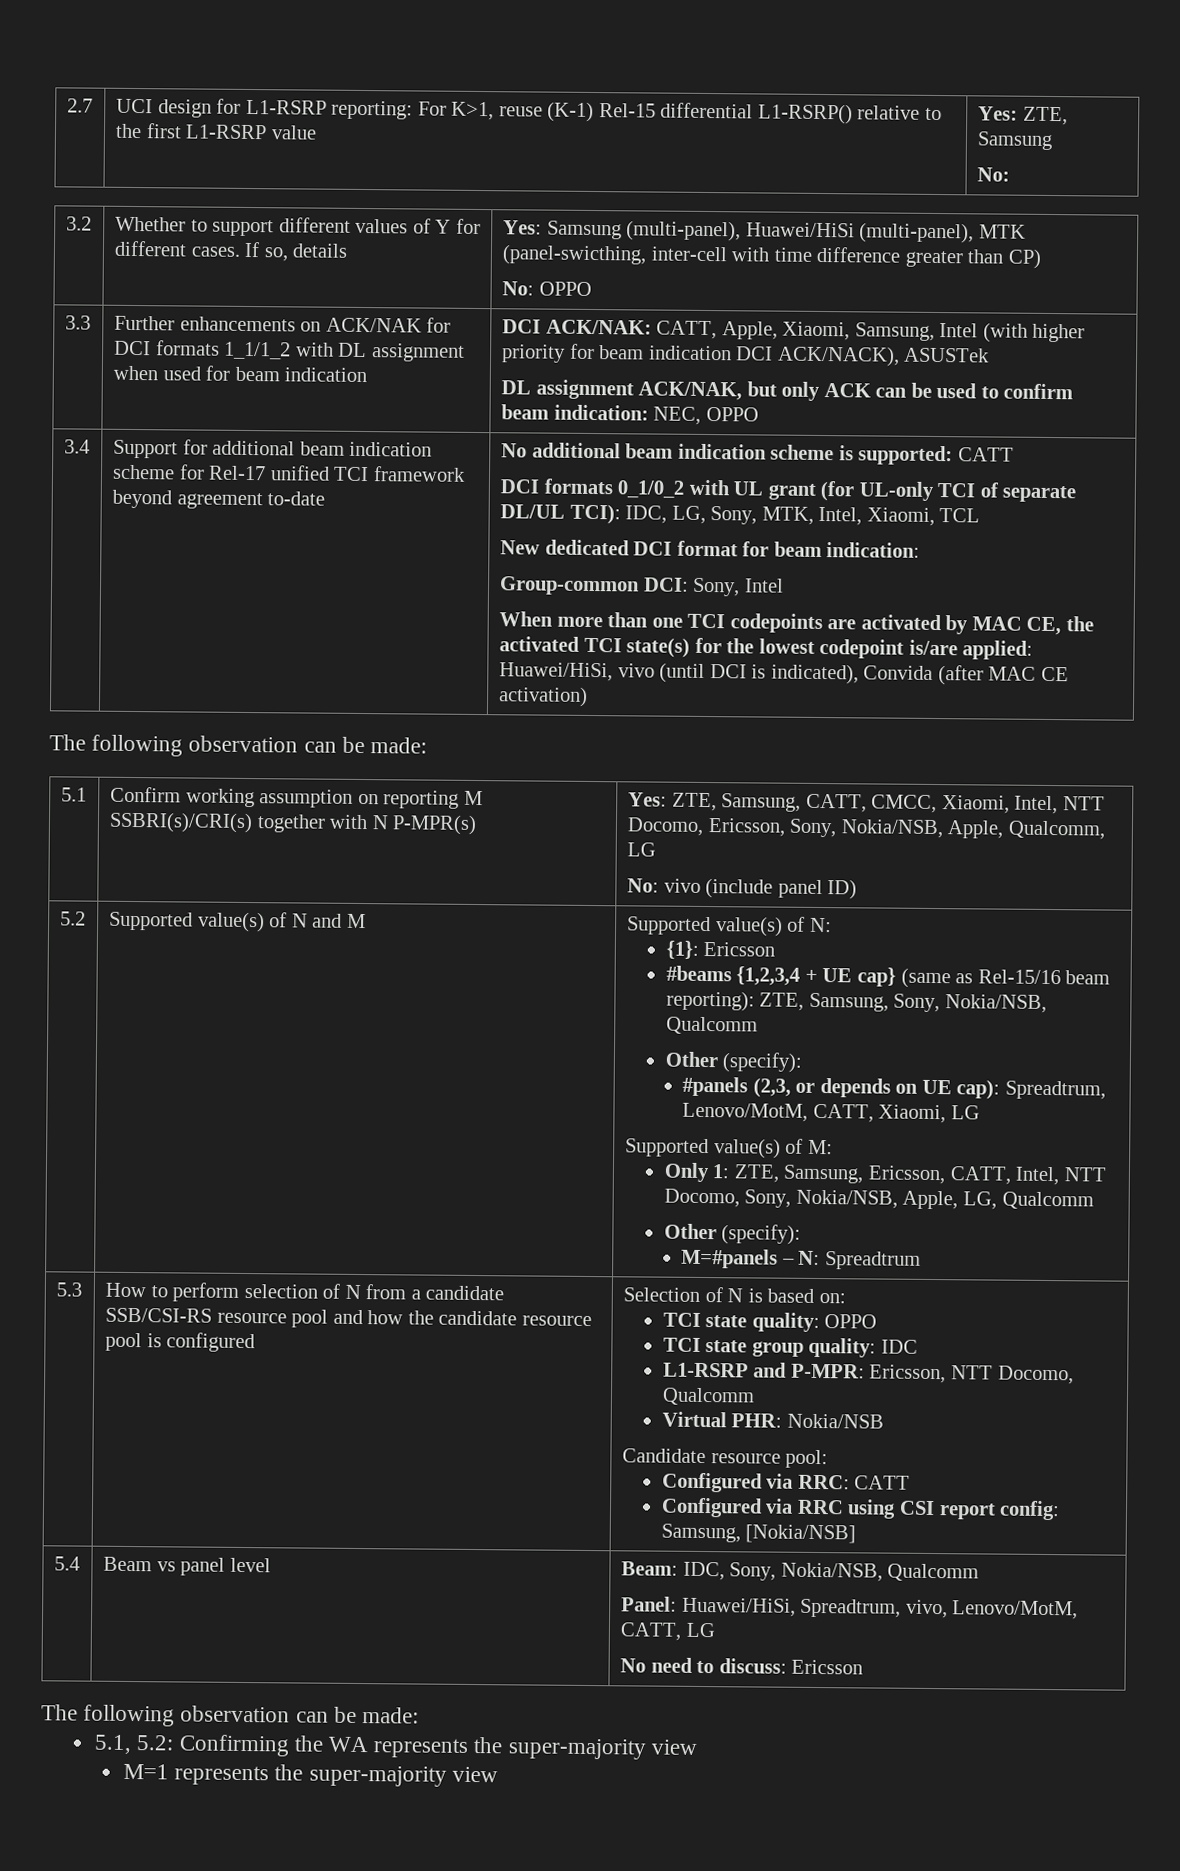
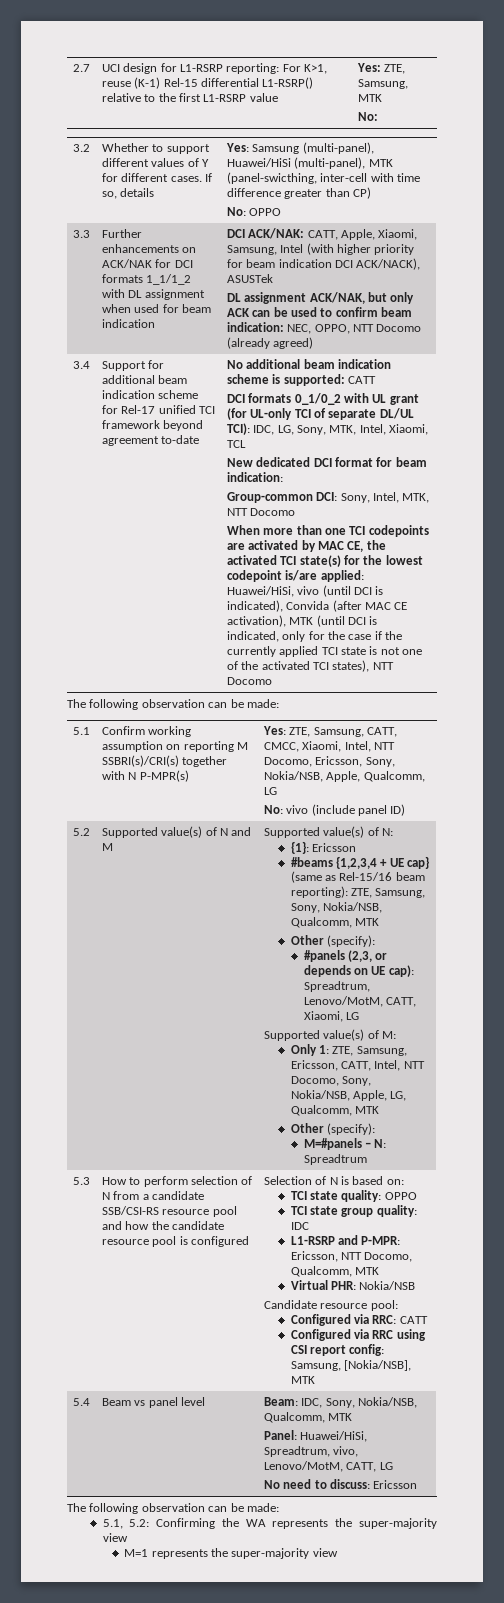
[976,131,1053,151] Samsung -> [357,79,408,89] [357,94,382,102] Samsung, MTK
[705,406,759,422] OPPO -> [314,324,422,334] [226,337,314,349] OPPO, NTT Docomo (already agreed)
[744,578,784,593] Intel -> [372,492,430,503] [226,508,296,516] Intel, MTK, NTT Docomo
[497,686,588,707] activation) -> [226,615,378,627] [226,631,403,642] [226,646,423,657] [226,660,394,672] [226,677,272,685] activation), MTK (until DCI is indicated, only for the case if the currently applied TCI state is not one of the activated TCI states), NTT Docomo
[665,1016,758,1035] Qualcomm -> [290,917,380,928] Qualcomm, MTK
[1001,1191,1094,1210] Qualcomm -> [290,1105,380,1116] Qualcomm, MTK
[661,1387,755,1406] Qualcomm -> [290,1266,380,1277] Qualcomm, MTK
[745,1524,857,1544] [Nokia/NSB] -> [344,1360,412,1371] [290,1376,315,1384] [Nokia/NSB], MTK
[887,1563,980,1582] Qualcomm -> [263,1412,353,1423] Qualcomm, MTK

